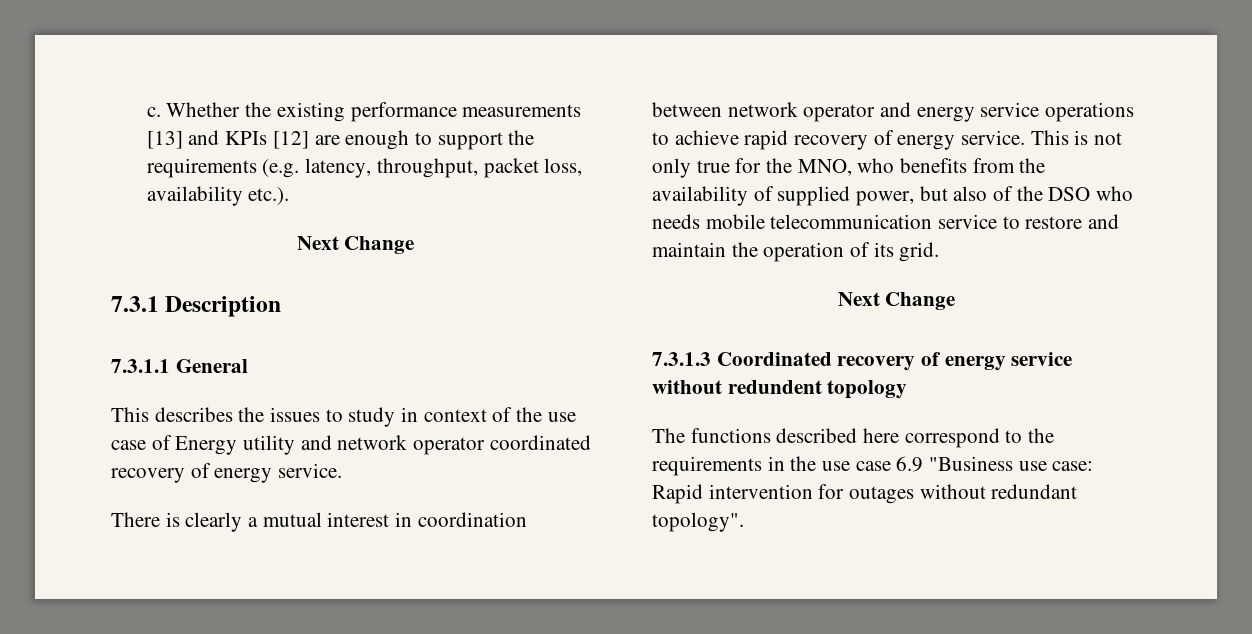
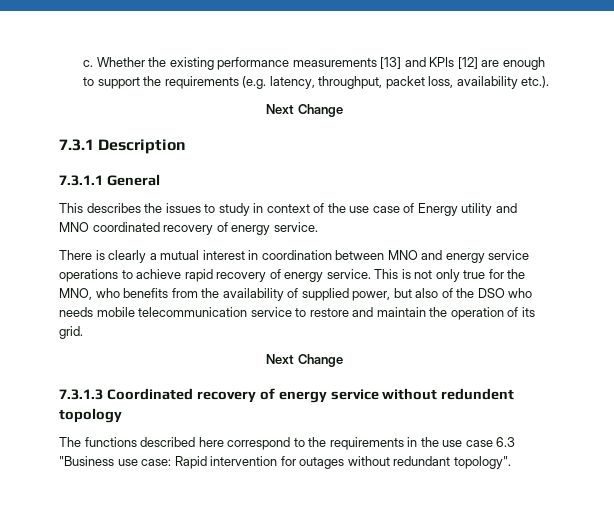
[337,435,486,455] network operator -> [59,222,89,232] MNO
[727,102,876,122] network operator -> [387,250,418,260] MNO
[896,456,924,472] 6.9 -> [496,437,516,447] 6.3

